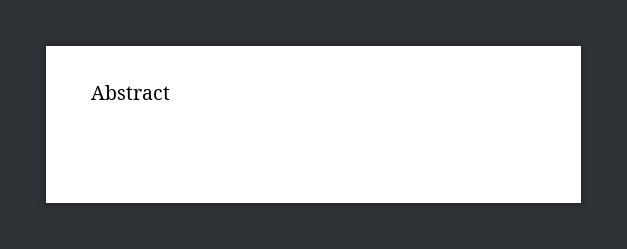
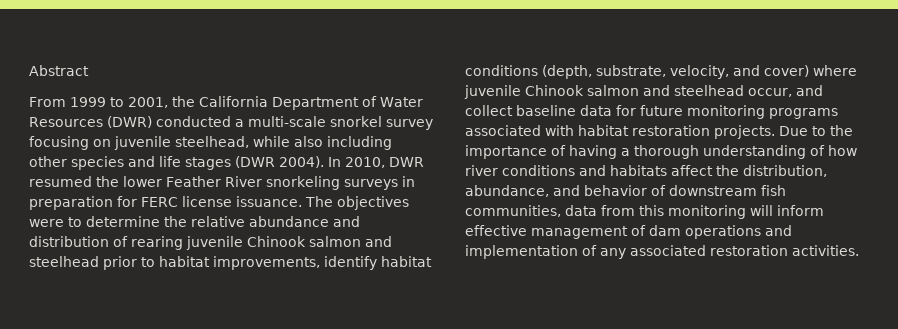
(170, 92) none -> [29,96,423,110] [29,116,433,130] [29,136,392,150] [29,156,424,170] [29,176,415,190] [29,196,409,210] [29,216,360,227] [29,236,392,250] [29,256,432,270] [465,65,857,79] [464,85,823,99] [465,105,838,119] [465,125,853,139] [465,145,857,159] [465,165,827,177] [465,185,786,197] [465,205,824,219] [465,225,792,239] [465,245,859,259] // From 1999 to 2001, the California Department of Water Resources (DWR) conducted a multi-scale snorkel survey focusing on juvenile steelhead, while also including other species and life stages (DWR 2004). In 2010, DWR resumed the lower Feather River snorkeling surveys in preparation for FERC license issuance. The objectives were to determine the relative abundance and distribution of rearing juvenile Chinook salmon and steelhead prior to habitat improvements, identify habitat conditions (depth, substrate, velocity, and cover) where juvenile Chinook salmon and steelhead occur, and collect baseline data for future monitoring programs associated with habitat restoration projects. Due to the importance of having a thorough understanding of how river conditions and habitats affect the distribution, abundance, and behavior of downstream fish communities, data from this monitoring will inform effective management of dam operations and implementation of any associated restoration activities.

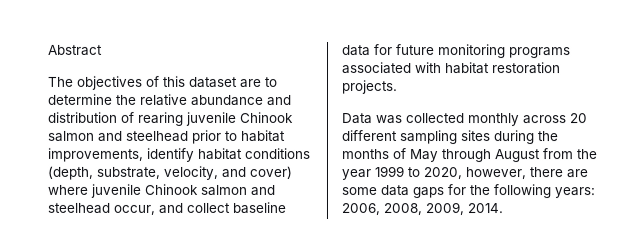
[29,96,423,110] [29,116,433,130] [29,136,392,150] [29,156,424,170] [29,176,415,190] [29,196,409,210] [29,219,64,227] From 1999 to 2001, the California Department of Water Resources (DWR) conducted a multi-scale snorkel survey focusing on juvenile steelhead, while also including other species and life stages (DWR 2004). In 2010, DWR resumed the lower Feather River snorkeling surveys in preparation for FERC license issuance. The objectives were -> [48,75,262,90] The objectives of this dataset are
[779,125,853,136] [465,145,857,159] [465,165,827,177] [465,185,786,197] [465,205,824,219] [465,225,792,239] [465,245,859,259] Due to the importance of having a thorough understanding of how river conditions and habitats affect the distribution, abundance, and behavior of downstream fish communities, data from this monitoring will inform effective management of dam operations and implementation of any associated restoration activities. -> [341,113,588,127] [341,130,558,145] [341,148,597,163] [341,166,588,181] [341,184,595,199] [341,202,503,216] // Data was collected monthly across 20 different sampling sites during the months of May through August from the year 1999 to 2020, however, there are some data gaps for the following years: 2006, 2008, 2009, 2014.

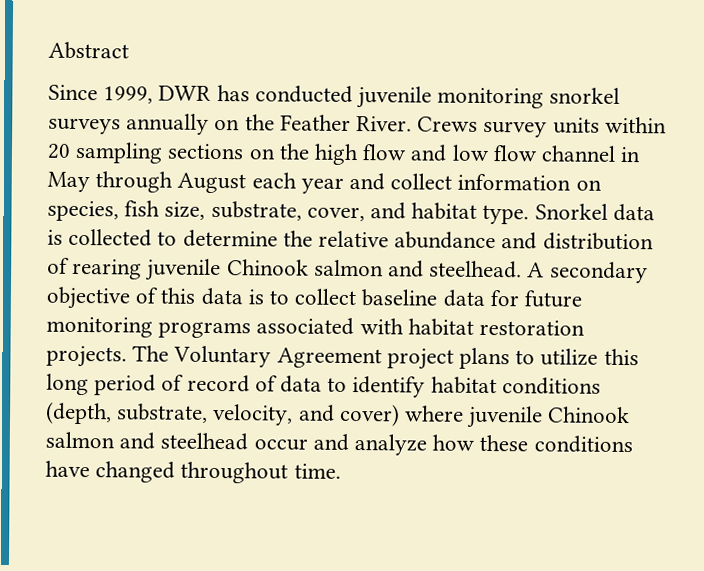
[48,75,262,90] The objectives of this dataset are -> [48,84,621,109] [48,113,667,138] [47,141,642,166] [47,171,602,194] [47,200,655,225] [47,228,153,247] Since 1999, DWR has conducted juvenile monitoring snorkel surveys annually on the Feather River. Crews survey units within 20 sampling sections on the high flow and low flow channel in May through August each year and collect information on species, fish size, substrate, cover, and habitat type. Snorkel data is collected
[125,129,285,144] [47,147,143,162] steelhead prior to habitat improvements, -> [429,260,648,284] [46,286,583,310] [46,316,586,339] [46,345,639,370] [46,373,348,396] steelhead. A secondary objective of this data is to collect baseline data for future monitoring programs associated with habitat restoration projects. The Voluntary Agreement project plans to utilize this long period of record of data to
[113,201,286,215] [342,44,571,59] [342,62,561,75] [342,80,398,95] [341,113,588,127] [341,130,558,145] [341,148,597,163] [341,166,588,181] [341,184,595,199] [341,202,503,216] occur, and collect baseline data for future monitoring programs associated with habitat restoration projects. // Data was collected monthly across 20 different sampling sites during the months of May through August from the year 1999 to 2020, however, there are some data gaps for the following years: 2006, 2008, 2009, 2014. -> [253,433,633,456] [45,460,341,484] occur and analyze how these conditions have changed throughout time.

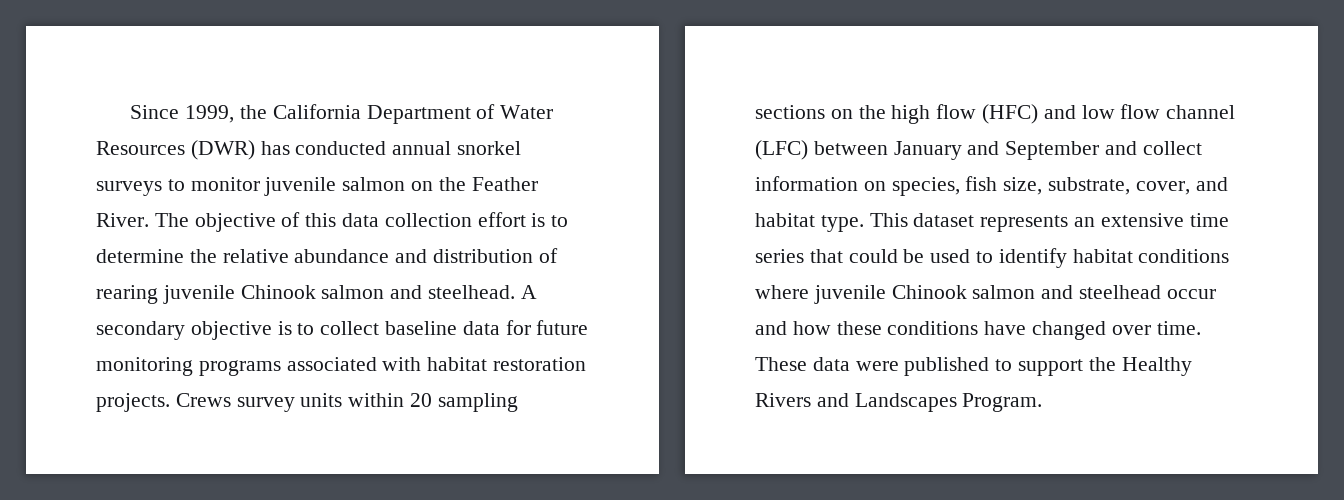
[48,41,129,60] Abstract // -> (130, 112) none
[158,85,621,109] [48,113,667,138] [47,141,642,166] [47,171,602,194] [47,200,655,225] [47,228,153,247] DWR has conducted juvenile monitoring snorkel surveys annually on the Feather River. Crews survey units within 20 sampling sections on the high flow and low flow channel in May through August each year and collect information on species, fish size, substrate, cover, and habitat type. Snorkel data is collected -> [240,104,554,124] [96,140,522,160] [96,177,538,196] [96,212,546,232] the California Department of Water Resources (DWR) has conducted annual snorkel surveys to monitor juvenile salmon on the Feather River. The objective of this data collection effort is
[135,287,243,306] of this data -> (272, 330) none
[132,345,639,370] [46,373,601,398] [45,401,400,427] The Voluntary Agreement project plans to utilize this long period of record of data to identify habitat conditions (depth, substrate, velocity, and cover) -> [175,393,518,412] [755,104,1236,124] [755,140,1202,160] [755,176,1228,196] [755,213,1229,232] [755,248,1230,268] Crews survey units within 20 sampling sections on the high flow (HFC) and low flow channel (LFC) between January and September and collect information on species, fish size, substrate, cover, and habitat type. This dataset represents an extensive time series that could be used to identify habitat conditions
[354,434,428,456] analyze -> (787, 328) none
[180,461,341,484] throughout time. -> [1111,321,1201,335] [755,357,1192,376] [755,393,1043,412] over time. These data were published to support the Healthy Rivers and Landscapes Program.

